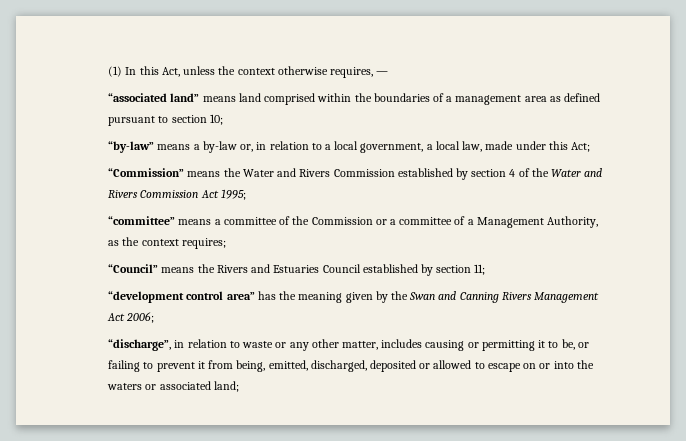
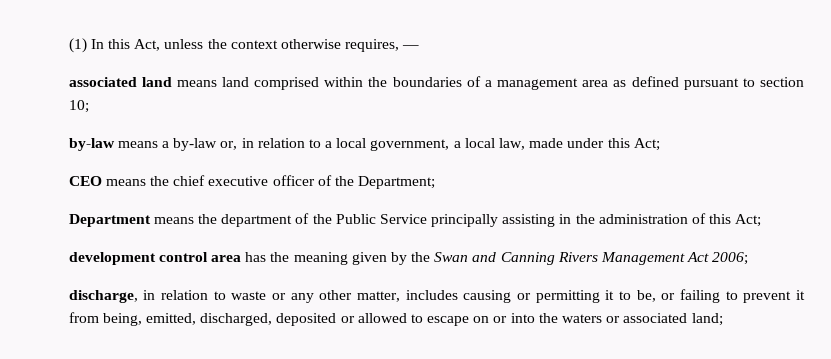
[108,93,200,102] “associated land” -> [68,77,172,87] associated land
[108,141,155,153] “by-law” -> [68,138,115,151] by-law
[108,168,603,180] [108,189,246,200] [108,216,599,228] [108,237,226,249] [108,264,486,276] [108,291,255,303] “Commission” means the Water and Rivers Commission established by section 4 of the Water and Rivers Commission Act 1995; // “committee” means a committee of the Commission or a committee of a Management Authority, as the context requires; // “Council” means the Rivers and Estuaries Council established by section 11; // “development control area” -> [68,175,436,189] [68,213,762,227] [68,252,241,265] CEO means the chief executive officer of the Department; // Department means the department of the Public Service principally assisting in the administration of this Act; // development control area
[108,339,172,351] “discharge”, -> [68,290,138,303] discharge,

